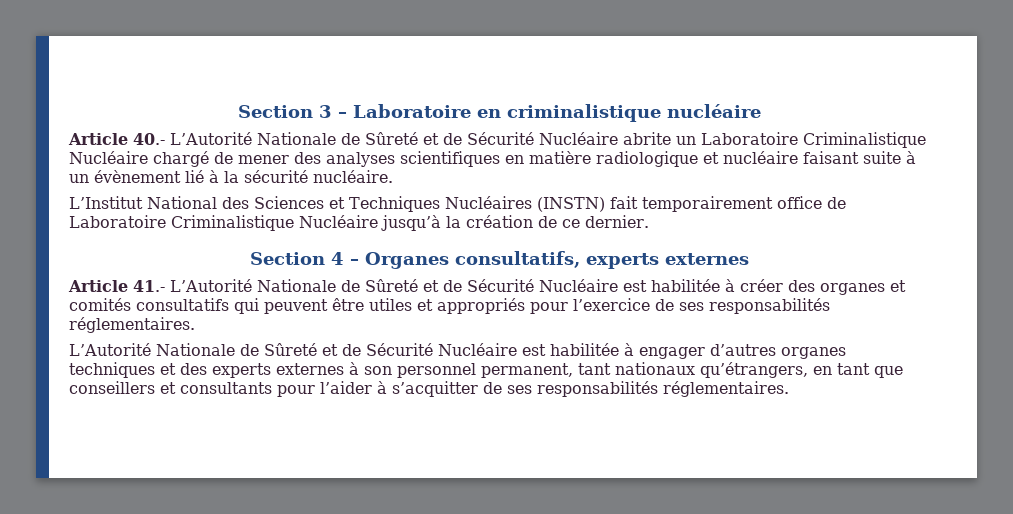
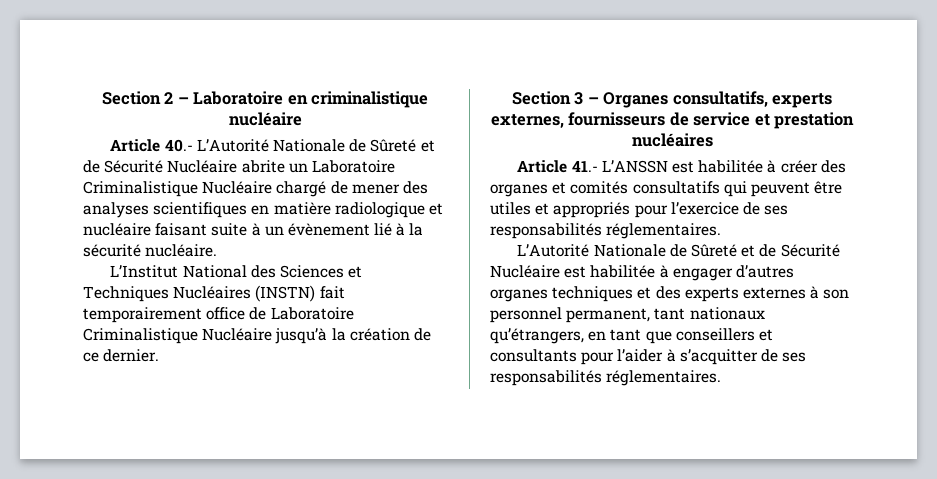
[237,105,332,118] Section 3 -> [101,91,174,105] Section 2
[330,252,344,265] 4 -> [574,92,584,105] 3
[664,253,749,265] [68,279,618,292] externes // Article 41.- L’Autorité Nationale de Sûreté et de Sécurité Nucléaire -> [490,112,855,129] [631,133,713,147] [517,160,668,173] externes, fournisseurs de service et prestation nucléaires // Article 41.- L’ANSSN

